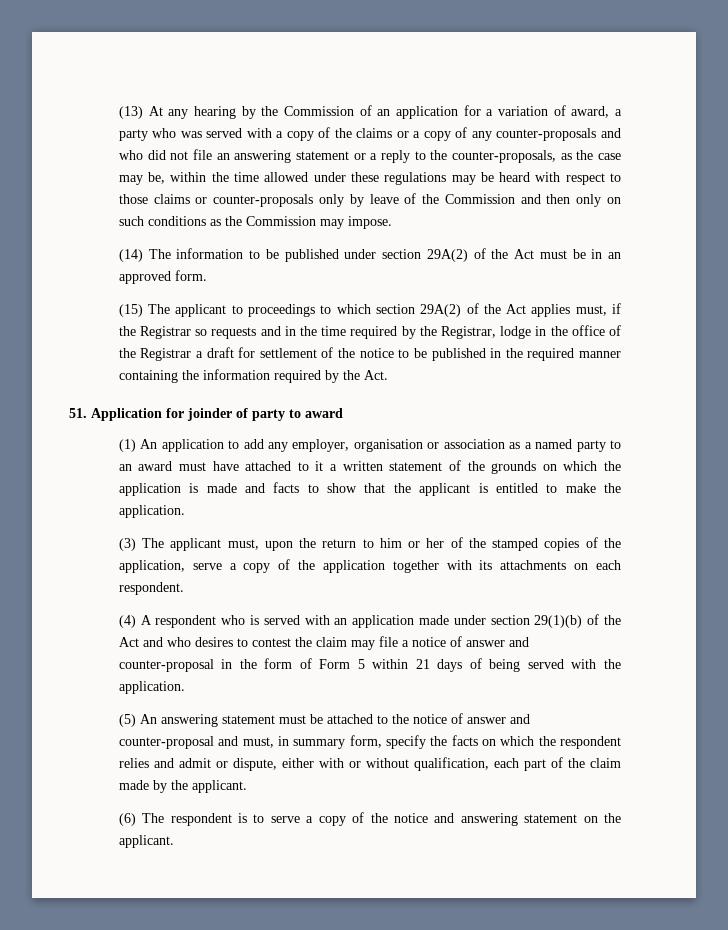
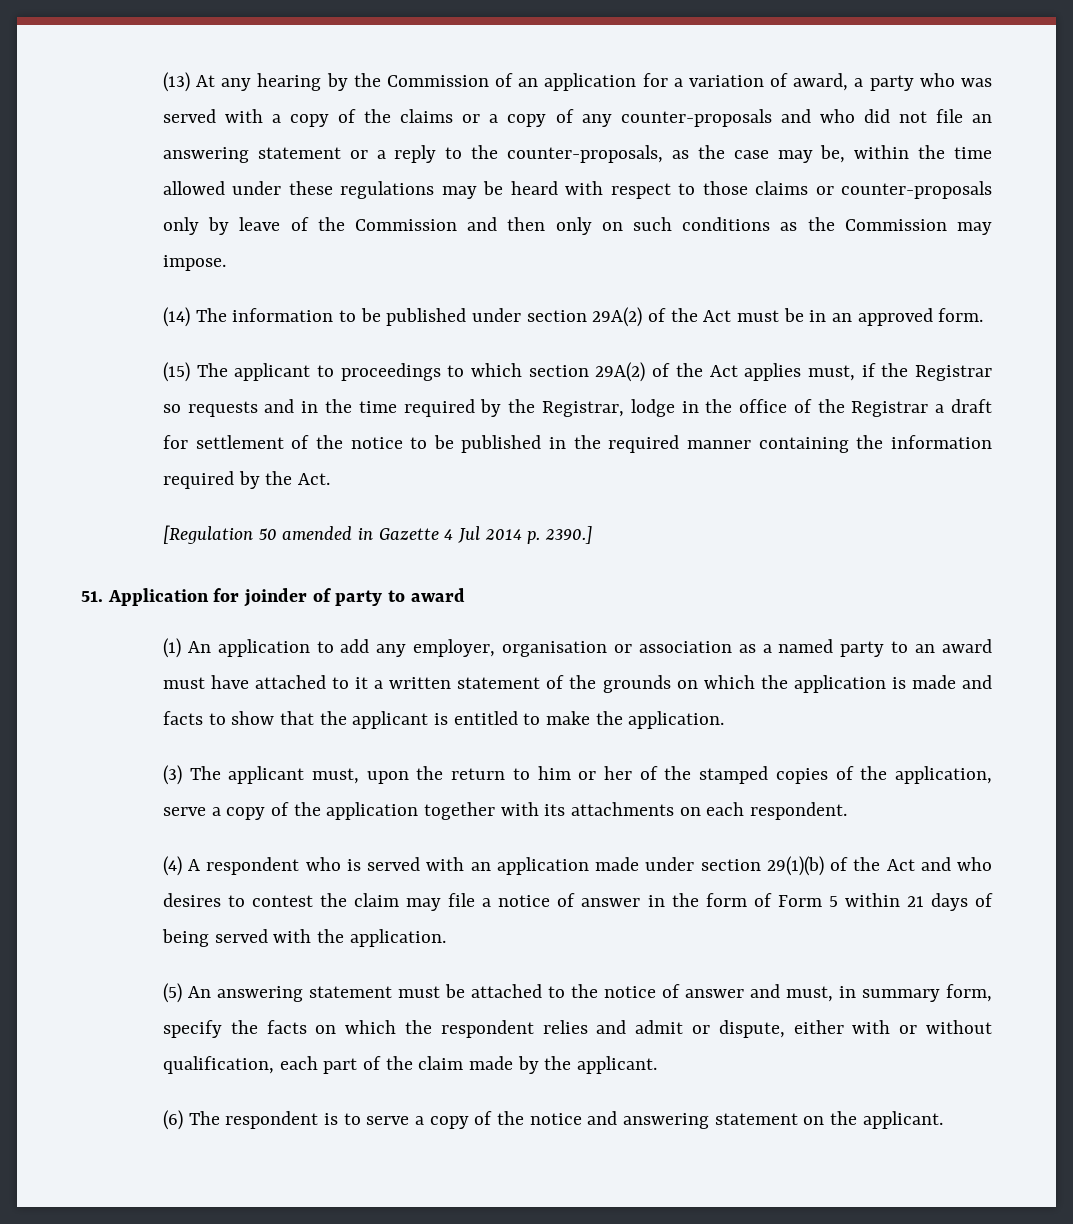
(388, 375) none -> [162,525,592,544] // [Regulation 50 amended in Gazette 4 Jul 2014 p. 2390.]
[508,637,529,647] [118,659,214,672] and counter-proposal -> (641, 902) none
[118,736,239,749] counter-proposal and -> (780, 991) none

